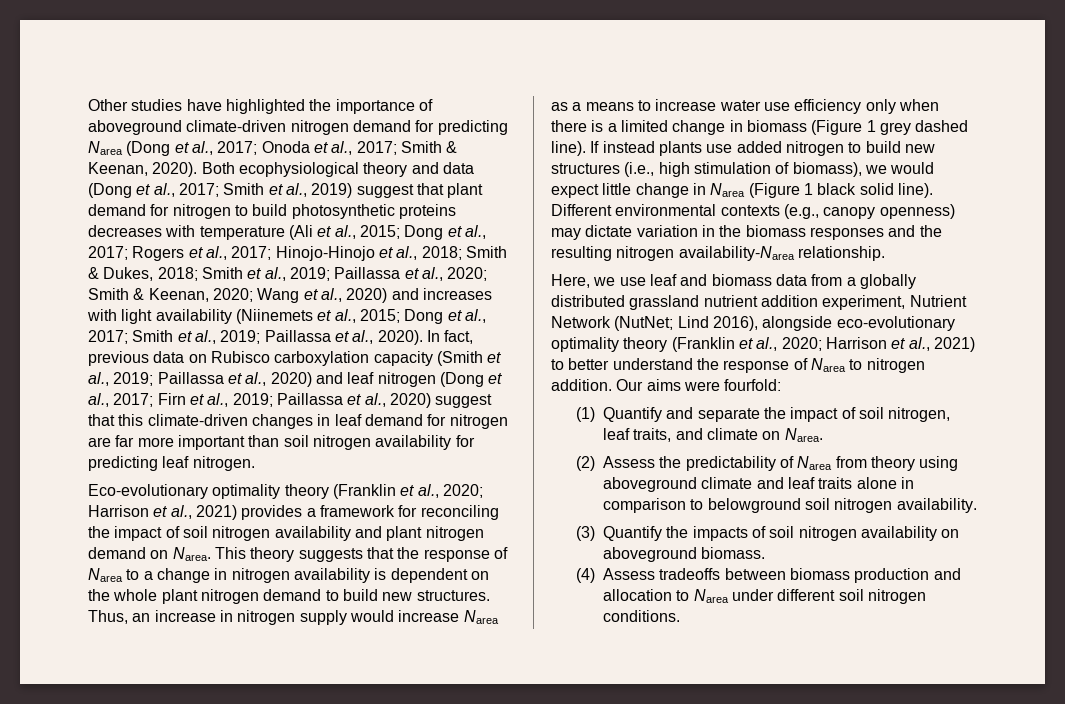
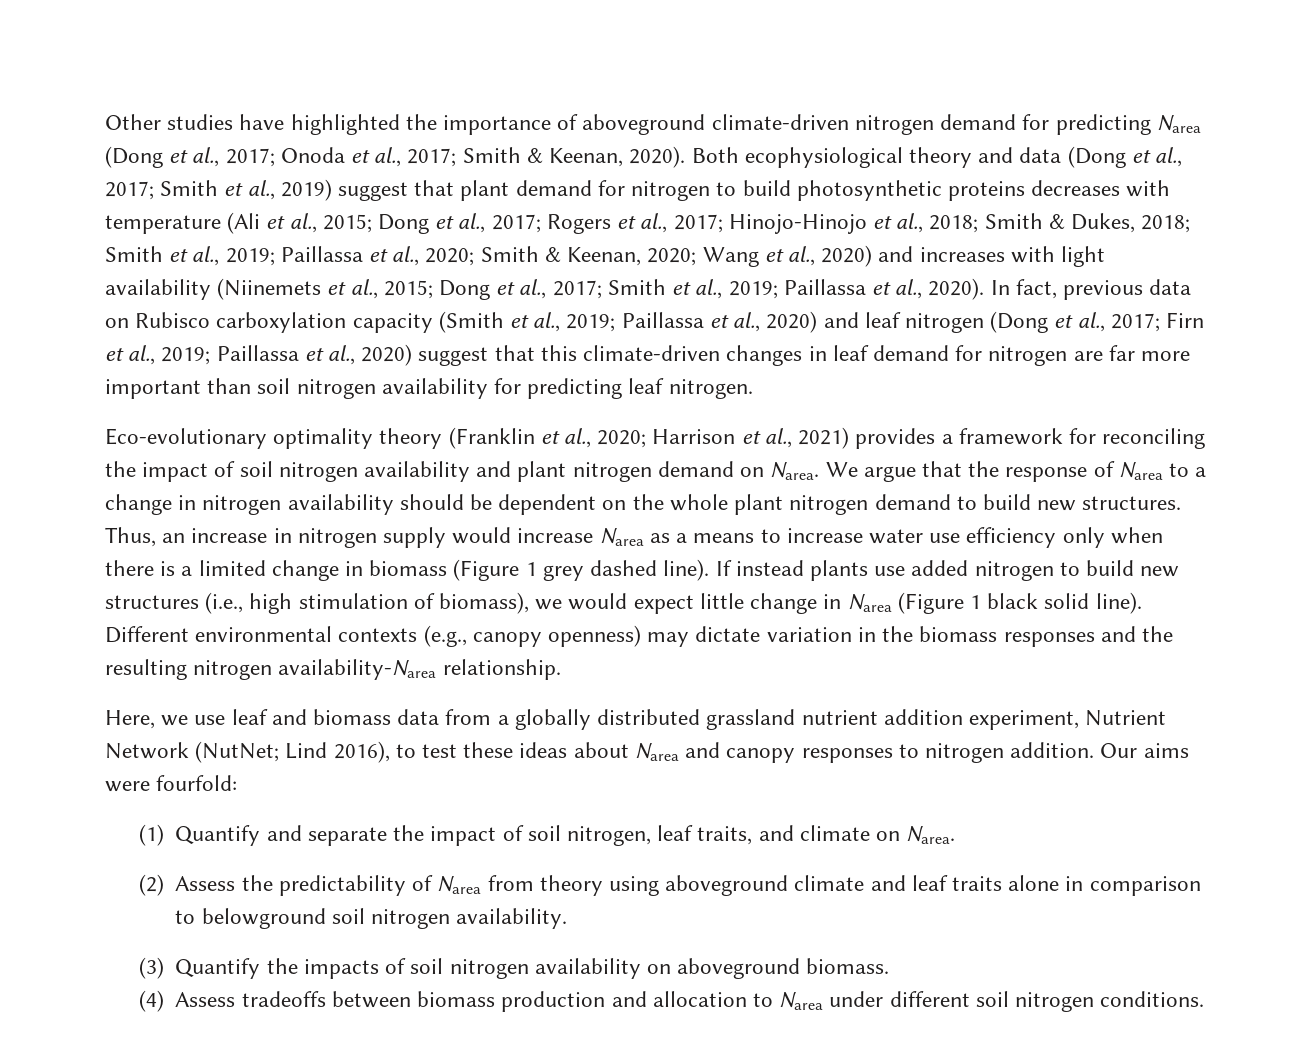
[214,547,363,562] This theory suggests -> [825,462,916,482] We argue
[374,568,387,580] is -> [399,494,493,510] should be
[762,316,955,331] [551,337,975,352] [551,358,846,373] alongside eco-evolutionary optimality theory (Franklin et al., 2020; Harrison et al., 2021) to better understand the response of Narea -> [395,742,893,763] to test these ideas about Narea and canopy responses

